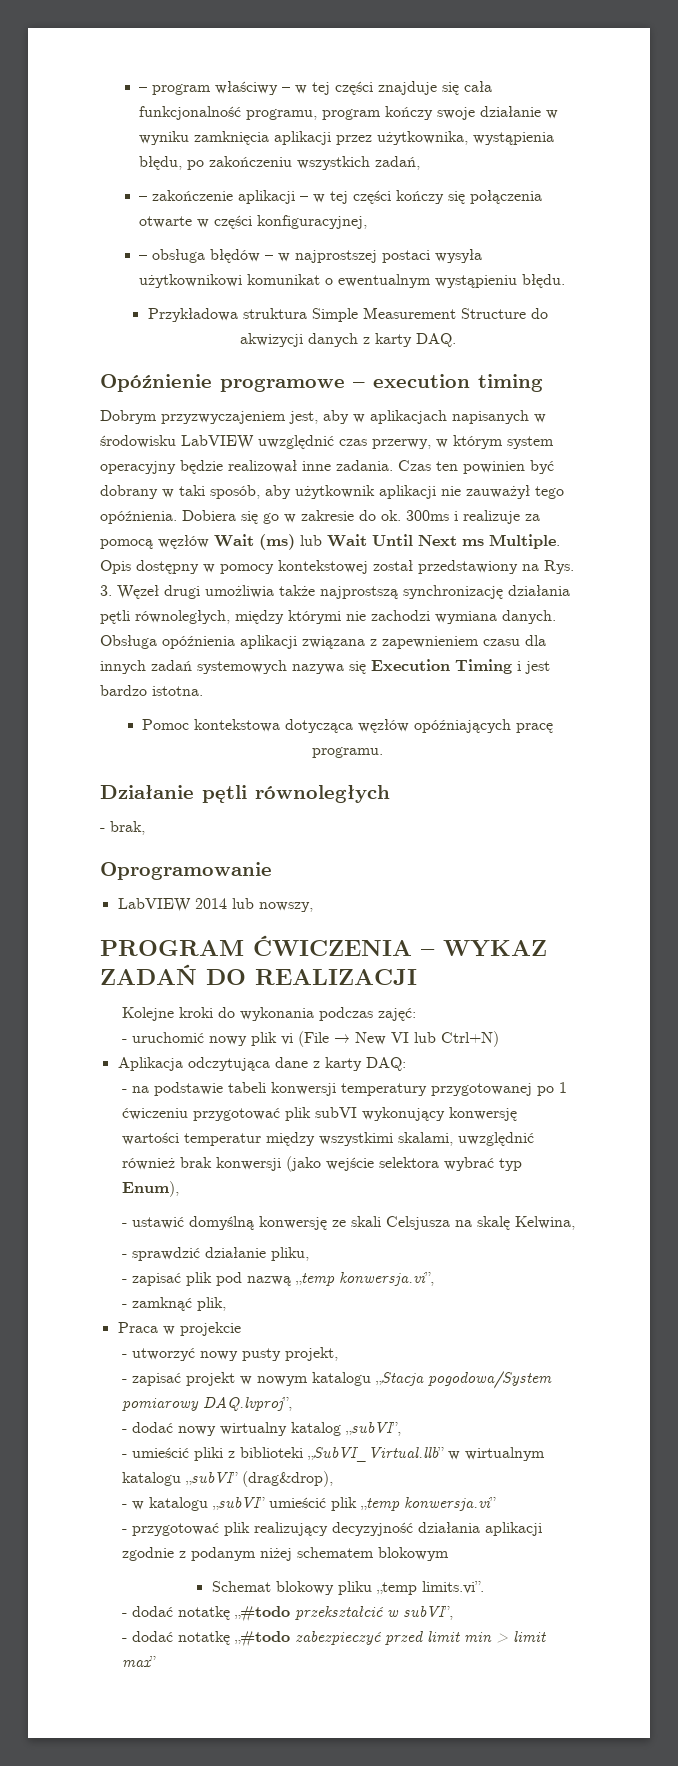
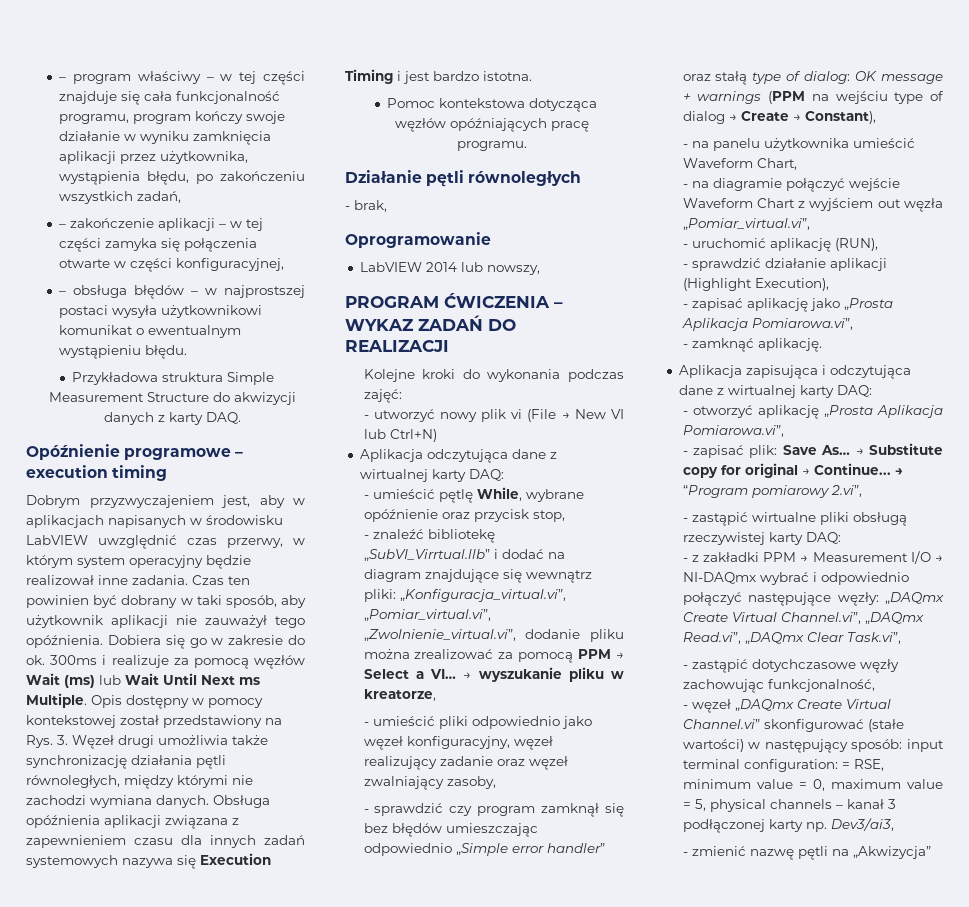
[396,190,445,204] kończy -> [105,238,158,251] zamyka
[320,586,398,599] najprostszą -> (268, 740) none
[131,1032,204,1043] uruchomić -> [373,409,435,422] utworzyć
[324,1057,406,1071] [121,1082,567,1096] [121,1107,517,1121] [121,1132,534,1146] [121,1156,522,1172] [121,1181,179,1197] [121,1216,575,1230] karty DAQ: // - na podstawie tabeli konwersji temperatury przygotowanej po 1 ćwiczeniu przygotować plik subVI wykonujący konwersję wartości temperatur między wszystkimi skalami, uwzględnić również brak konwersji (jako wejście selektora wybrać typ Enum), // - ustawić domyślną konwersję ze skali Celsjusza na skalę Kelwina, -> [359,469,504,482] [363,487,584,503] [363,509,565,522] [363,529,495,543] [363,549,565,561] [363,569,592,583] [363,589,566,602] [363,609,491,621] [363,629,624,642] [363,649,624,663] [363,667,624,682] [363,689,436,701] [363,716,592,729] [363,736,553,750] [363,756,568,770] [363,776,496,790] [363,803,624,817] [363,823,538,837] [363,843,605,856] [682,71,943,85] [682,91,944,104] [682,111,876,124] [682,138,915,151] [682,158,797,170] [682,178,900,192] [682,198,943,212] [682,218,810,230] [682,238,878,252] wirtualnej karty DAQ: // - umieścić pętlę While, wybrane opóźnienie oraz przycisk stop, // - znaleźć bibliotekę „SubVI_Virrtual.llb” i dodać na diagram znajdujące się wewnątrz pliki: „Konfiguracja_virtual.vi”, „Pomiar_virtual.vi”, „Zwolnienie_virtual.vi”, dodanie pliku można zrealizować za pomocą PPM → Select a VI… → wyszukanie pliku w kreatorze, // - umieścić pliki odpowiednio jako węzeł konfiguracyjny, węzeł realizujący zadanie oraz węzeł zwalniający zasoby, // - sprawdzić czy program zamknął się bez błędów umieszczając odpowiednio „Simple error handler” oraz stałą type of dialog: OK message + warnings (PPM na wejściu type of dialog → Create → Constant), // - na panelu użytkownika umieścić Waveform Chart, // - na diagramie połączyć wejście Waveform Chart z wyjściem out węzła „Pomiar_virtual.vi”, // - uruchomić aplikację (RUN),
[270,1247,309,1261] [121,1272,434,1286] [121,1297,226,1311] [117,1322,241,1336] [121,1347,338,1361] [121,1371,552,1389] [121,1396,292,1411] [121,1422,401,1436] [121,1447,545,1462] [121,1471,333,1487] [121,1497,496,1511] [121,1522,542,1536] [121,1547,449,1561] [211,1581,484,1595] [121,1606,453,1622] [121,1631,546,1647] [121,1656,156,1667] pliku, // - zapisać plik pod nazwą „temp konwersja.vi”, // - zamknąć plik, // Praca w projekcie // - utworzyć nowy pusty projekt, // - zapisać projekt w nowym katalogu „Stacja pogodowa/System pomiarowy DAQ.lvproj”, // - dodać nowy wirtualny katalog „subVI”, // - umieścić pliki z biblioteki „SubVI_Virtual.llb” w wirtualnym katalogu „subVI” (drag&drop), // - w katalogu „subVI” umieścić plik „temp konwersja.vi” // - przygotować plik realizujący decyzyjność działania aplikacji zgodnie z podanym niżej schematem blokowym // Schemat blokowy pliku „temp limits.vi”. // - dodać notatkę „#todo przekształcić w subVI”, // - dodać notatkę „#todo zabezpieczyć przed limit min > limit max” -> [829,258,887,271] [682,278,829,291] [682,298,893,312] [681,318,853,331] [682,338,822,352] [678,365,911,379] [678,385,872,398] [682,405,943,419] [682,425,784,437] [682,443,943,458] [682,463,903,478] [682,485,862,498] [682,512,907,526] [682,532,841,545] [682,551,943,564] [682,572,909,585] [682,592,944,606] [682,612,924,624] [682,632,901,644] [682,659,899,673] [682,679,875,693] [682,699,891,713] [682,719,904,732] [682,739,944,753] [682,759,884,772] [682,779,943,791] [682,799,896,812] [682,818,894,833] [682,846,931,860] aplikacji (Highlight Execution), // - zapisać aplikację jako „Prosta Aplikacja Pomiarowa.vi”, // - zamknąć aplikację. // Aplikacja zapisująca i odczytująca dane z wirtualnej karty DAQ: // - otworzyć aplikację „Prosta Aplikacja Pomiarowa.vi”, // - zapisać plik: Save As… → Substitute copy for original → Continue... → “Program pomiarowy 2.vi”, // - zastąpić wirtualne pliki obsługą rzeczywistej karty DAQ: // - z zakładki PPM → Measurement I/O → NI-DAQmx wybrać i odpowiednio połączyć następujące węzły: „DAQmx Create Virtual Channel.vi”, „DAQmx Read.vi”, „DAQmx Clear Task.vi”, // - zastąpić dotychczasowe węzły zachowując funkcjonalność, // - węzeł „DAQmx Create Virtual Channel.vi” skonfigurować (stałe wartości) w następujący sposób: input terminal configuration: = RSE, minimum value = 0, maximum value = 5, physical channels – kanał 3 podłączonej karty np. Dev3/ai3, // - zmienić nazwę pętli na „Akwizycja”

